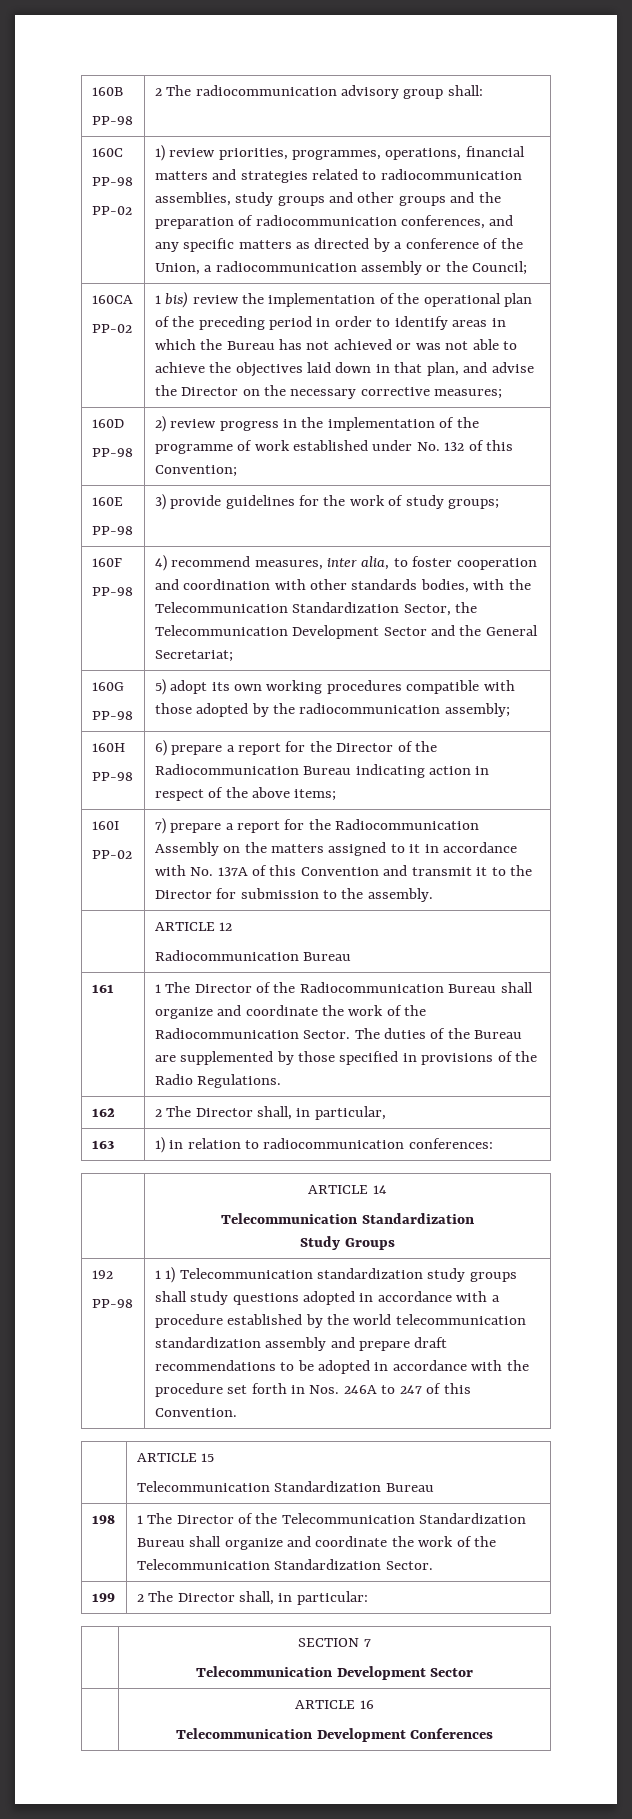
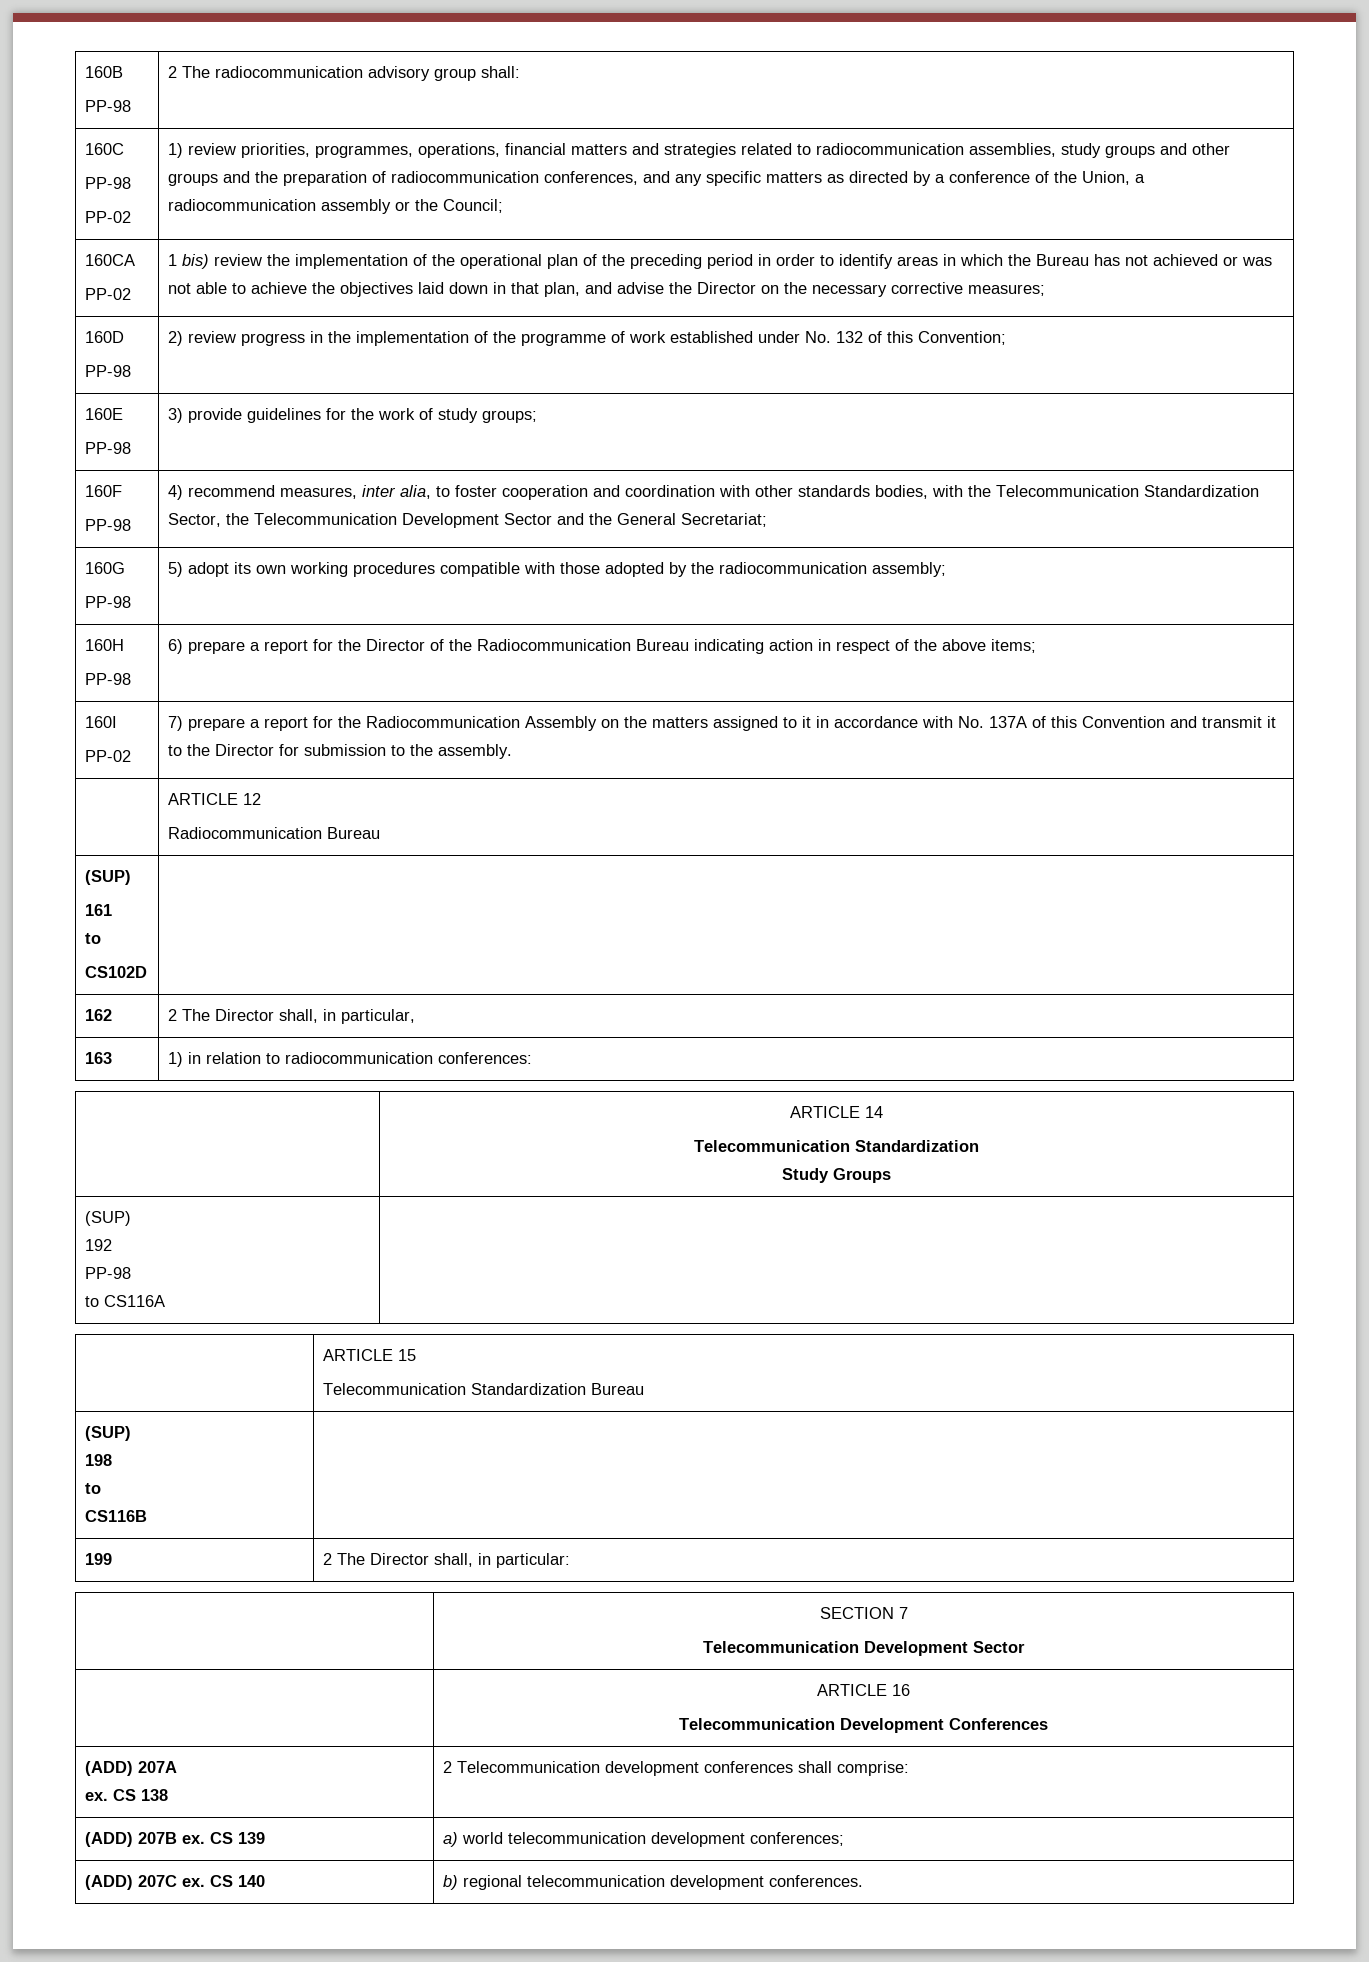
(352, 956) none -> [85,870,132,885] (SUP) //
[154,982,533,993] [154,1005,427,1019] [154,1028,523,1039] [154,1051,538,1065] [154,1074,282,1088] | 1 The Director of the Radiocommunication Bureau shall organize and coordinate the work of the Radiocommunication Sector. The duties of the Bureau are supplemented by those specified in provisions of the Radio Regulations. -> [85,933,102,944] [85,966,148,978] // to // CS102D |
(395, 1244) none -> [85,1211,132,1226] (SUP) //
[154,1267,517,1283] [154,1291,500,1305] [154,1314,526,1328] [154,1337,448,1351] [154,1360,529,1374] [154,1383,471,1397] [154,1408,237,1417] | 1 1) Telecommunication standardization study groups shall study questions adopted in accordance with a procedure established by the world telecommunication standardization assembly and prepare draft recommendations to be adopted in accordance with the procedure set forth in Nos. 246A to 247 of this Convention. -> [85,1295,166,1307] // to CS116A |
(434, 1487) none -> [85,1426,132,1441] (SUP) //
[136,1513,527,1524] [136,1536,497,1550] [136,1559,433,1570] | 1 The Director of the Telecommunication Standardization Bureau shall organize and coordinate the work of the Telecommunication Standardization Sector. -> [85,1483,102,1494] [85,1510,148,1522] // to // CS116B |
(493, 1733) none -> [85,1761,178,1776] [85,1789,169,1801] [443,1761,910,1776] [85,1832,266,1847] [443,1832,845,1847] [85,1875,266,1890] [443,1875,864,1890] // (ADD) 207A // ex. CS 138 | 2 Telecommunication development conferences shall comprise: // (ADD) 207B ex. CS 139 | a) world telecommunication development conferences; // (ADD) 207C ex. CS 140 | b) regional telecommunication development conferences.

